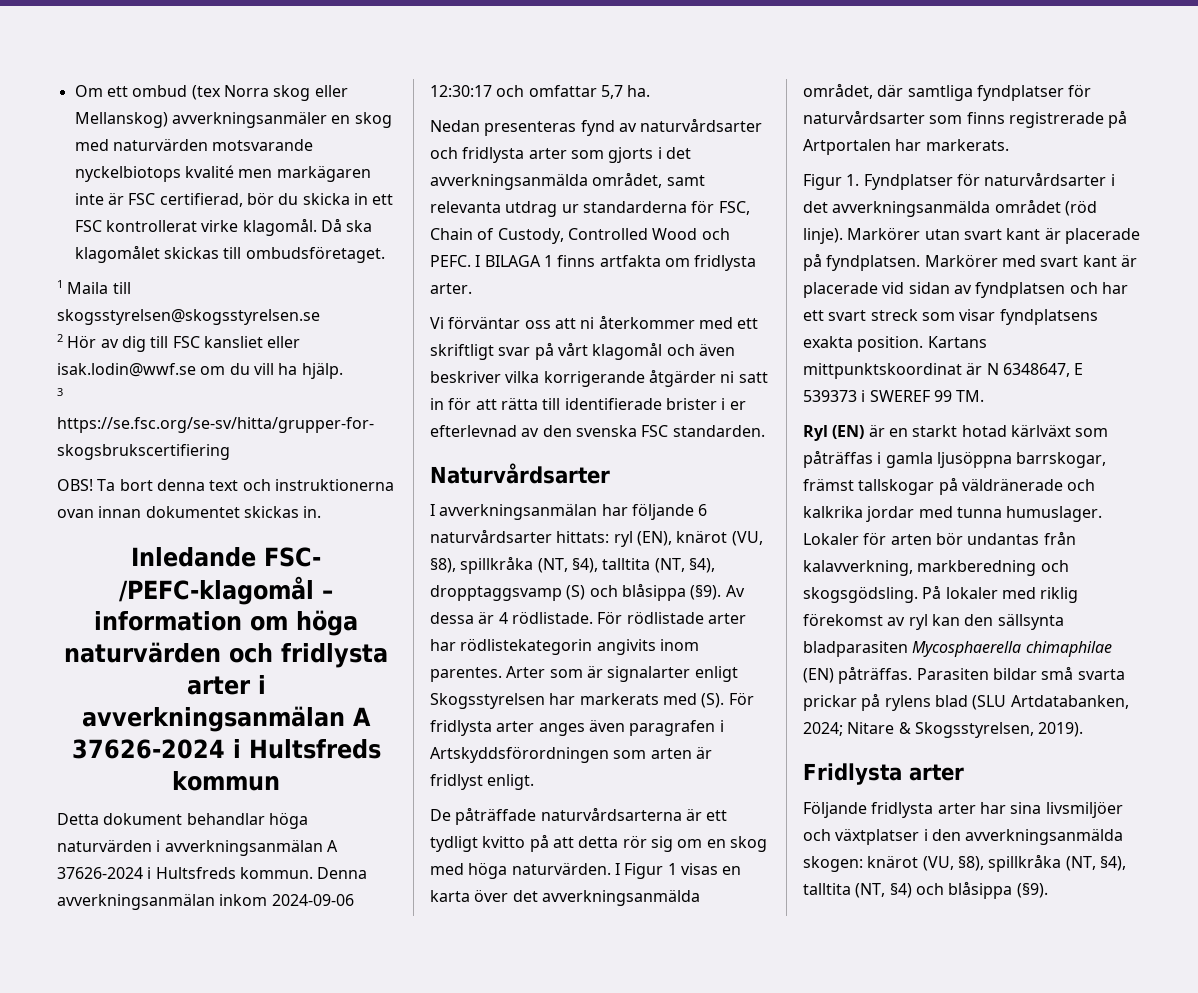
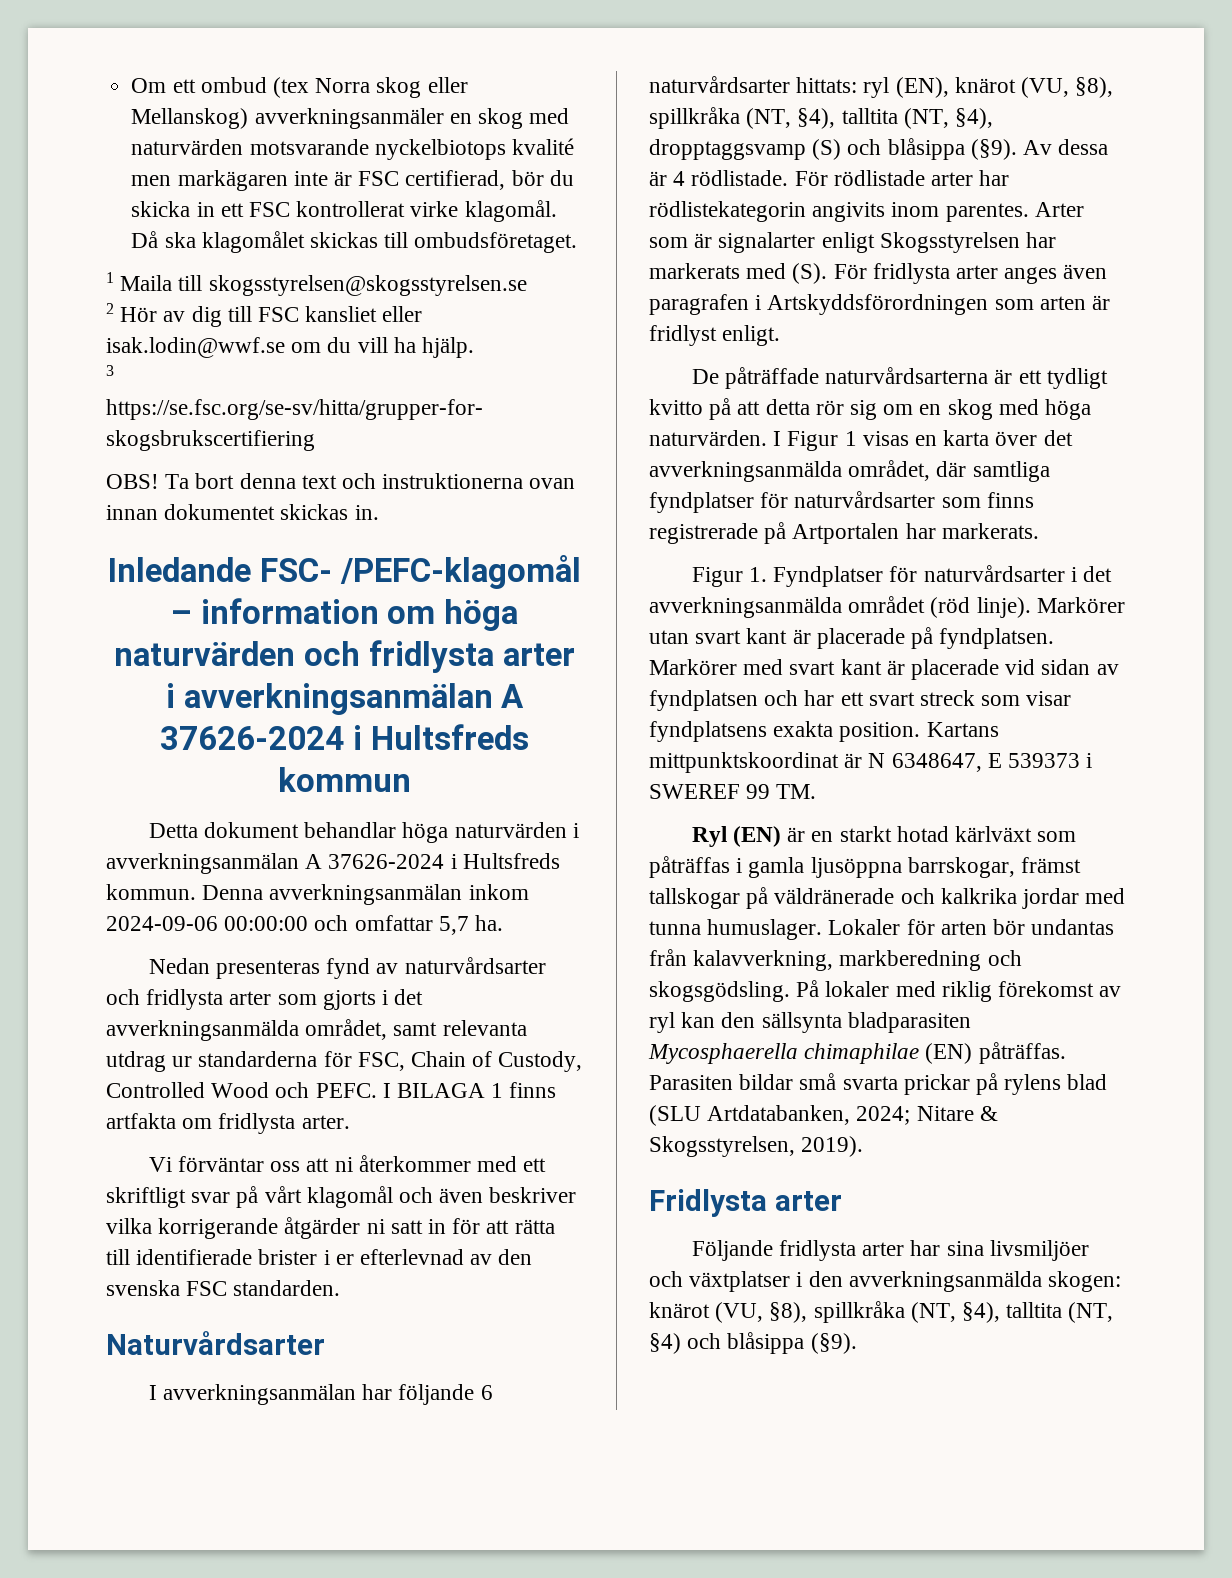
[430,85,492,97] 12:30:17 -> [224,916,309,931] 00:00:00

